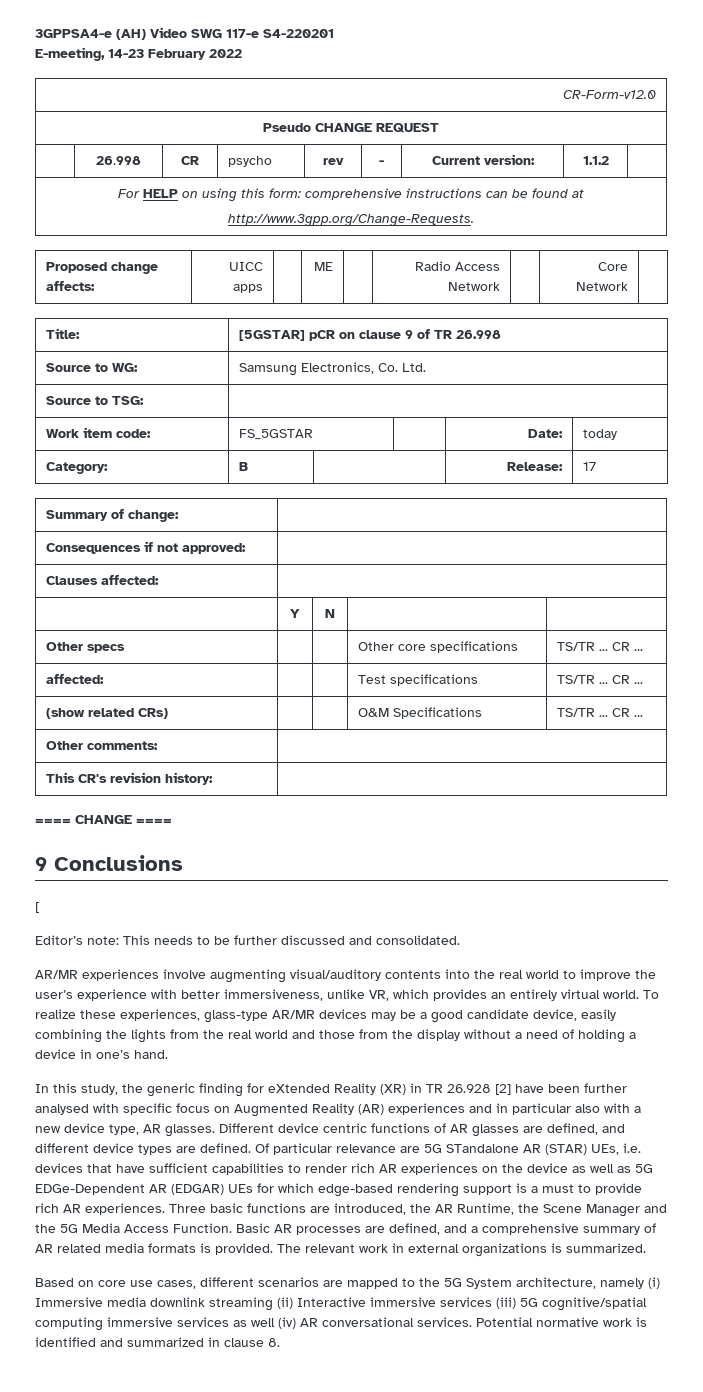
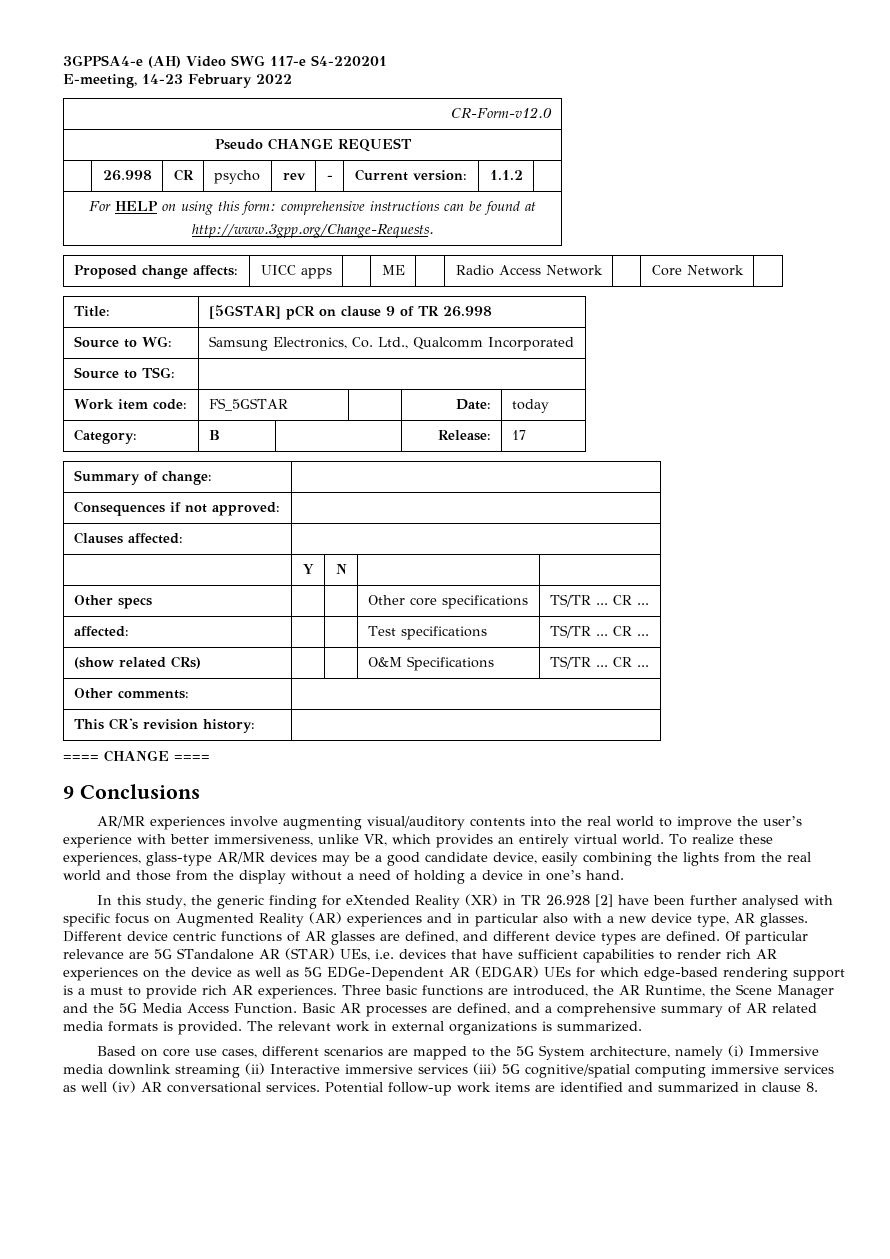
[401,363,426,372] Ltd. -> [377,337,574,351] Ltd., Qualcomm Incorporated
[35,902,39,913] [35,935,460,945] // [ // Editor’s note: This needs to be further discussed and consolidated. -> (200, 791) none
[536,1317,647,1327] normative work is -> [388,1082,555,1096] follow-up work items are

